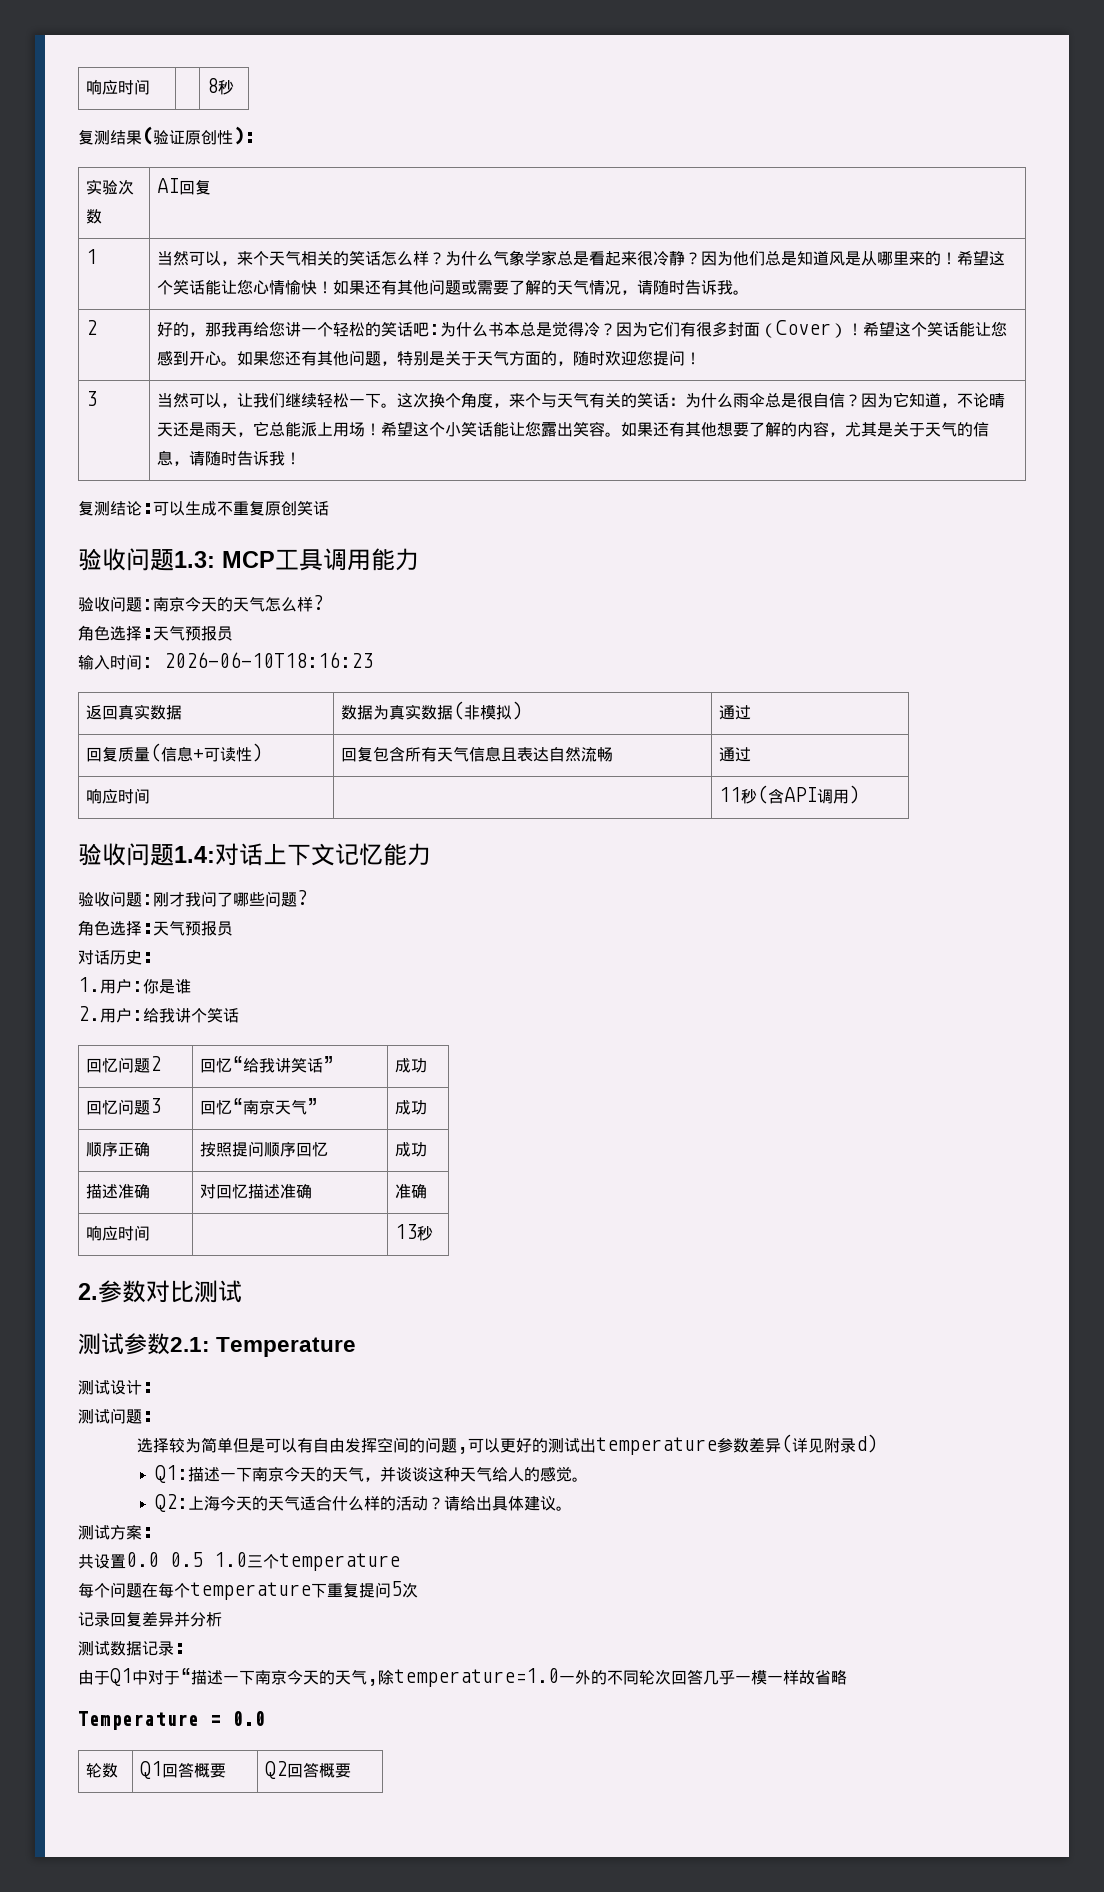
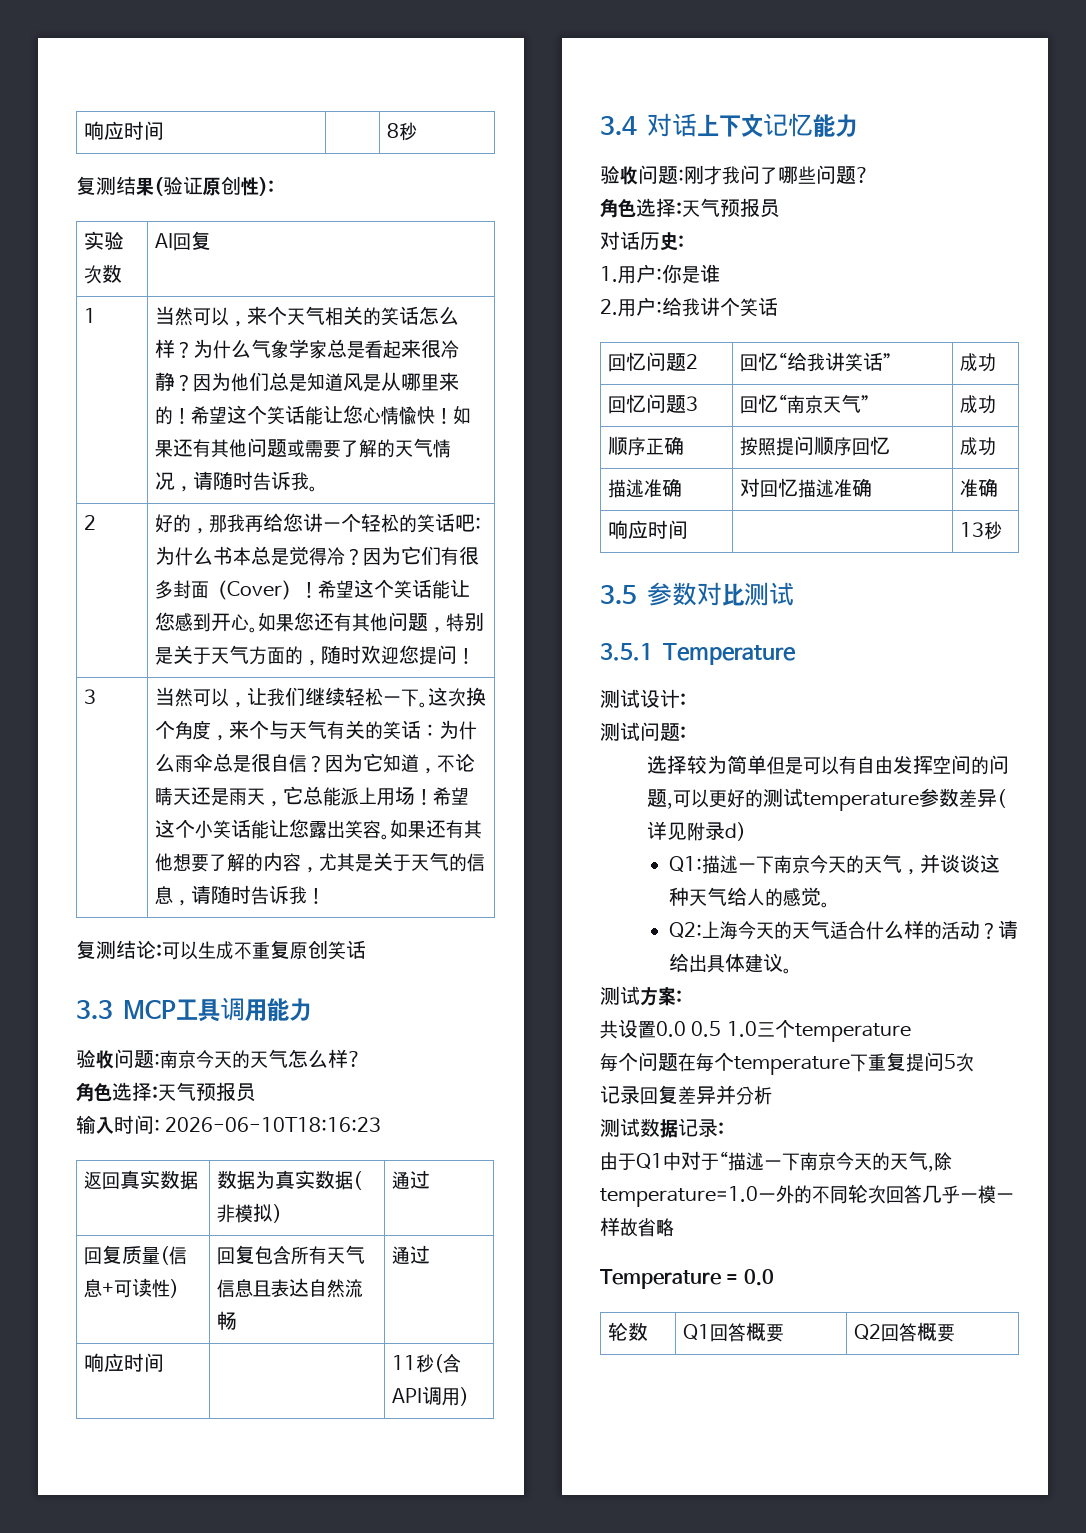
[78,548,215,571] 验收问题1.3: -> [76,1000,113,1020] 3.3
[78,843,215,866] 验收问题1.4: -> [600,116,637,136] 3.4
[78,1283,98,1300] 2. -> [600,585,637,605] 3.5
[78,1333,210,1355] 测试参数2.1: -> [600,643,653,661] 3.5.1
[580,1438,597,1453] 出 -> (804, 797) none

